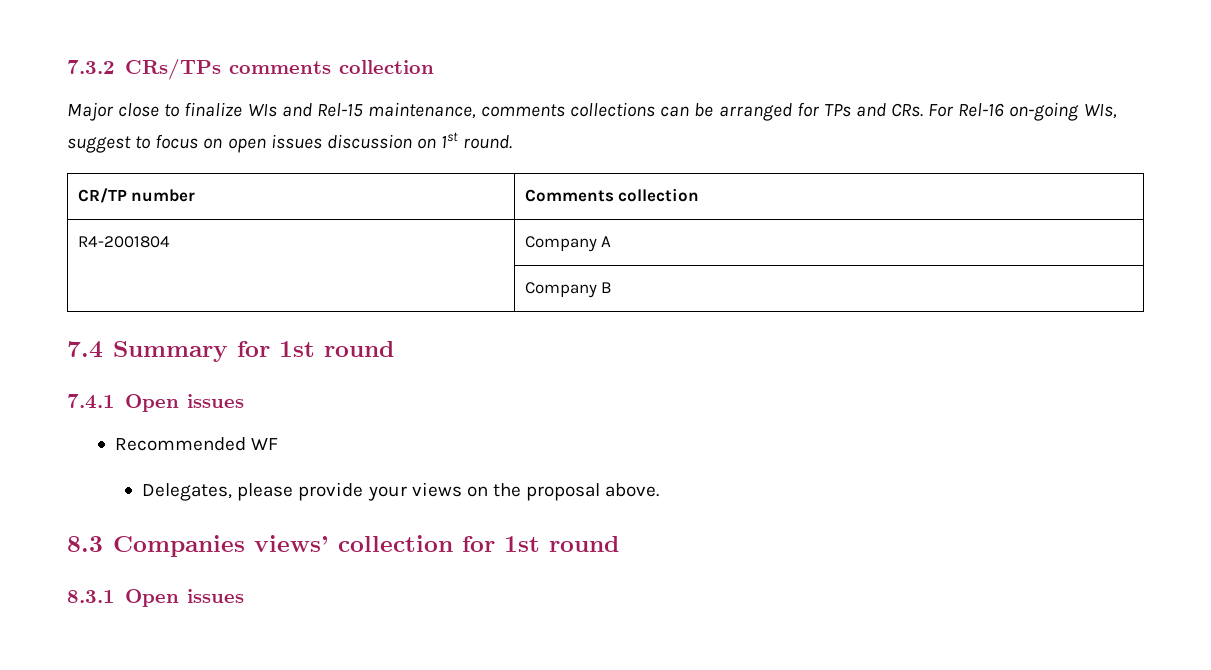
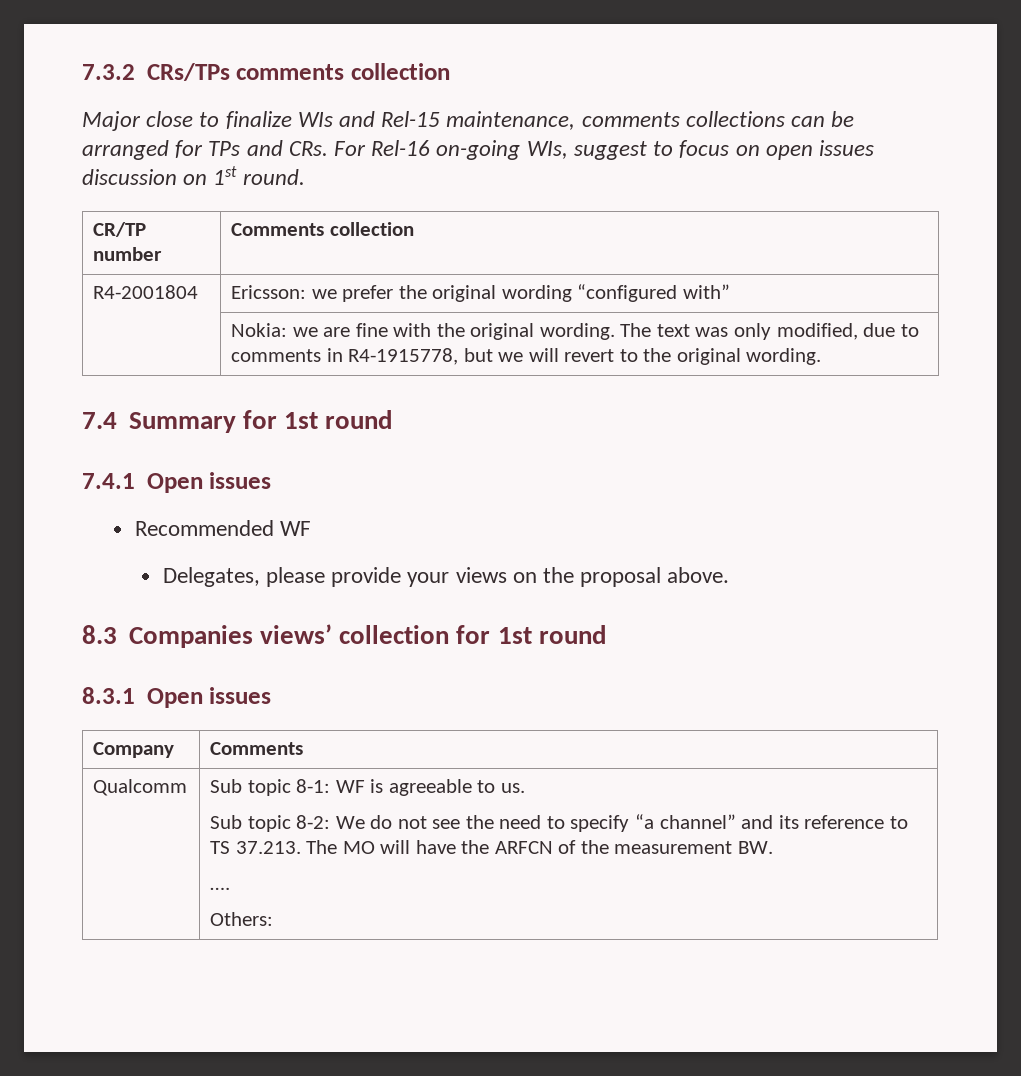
[524,236,612,252] [524,282,613,298] Company A // | Company B -> [231,284,730,302] [231,323,919,340] [231,348,822,365] Ericsson: we prefer the original wording “configured with” // | Nokia: we are fine with the original wording. The text was only modified, due to comments in R4-1915778, but we will revert to the original wording.
(244, 596) none -> [93,742,175,758] [210,742,304,755] [93,779,188,796] [210,779,525,796] [210,814,908,832] [210,840,774,854] [210,887,231,890] [210,912,274,926] // Company | Comments // Qualcomm | Sub topic 8-1: WF is agreeable to us. // Sub topic 8-2: We do not see the need to specify “a channel” and its reference to TS 37.213. The MO will have the ARFCN of the measurement BW. // …. // Others:

